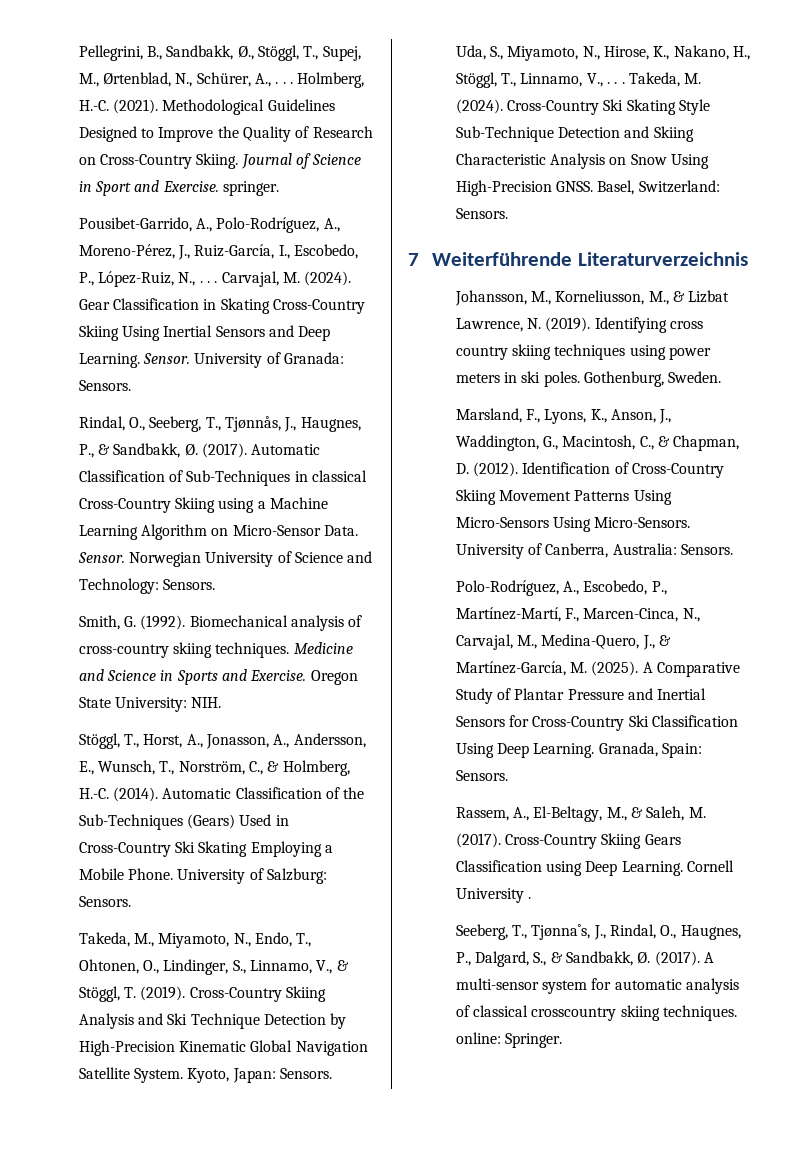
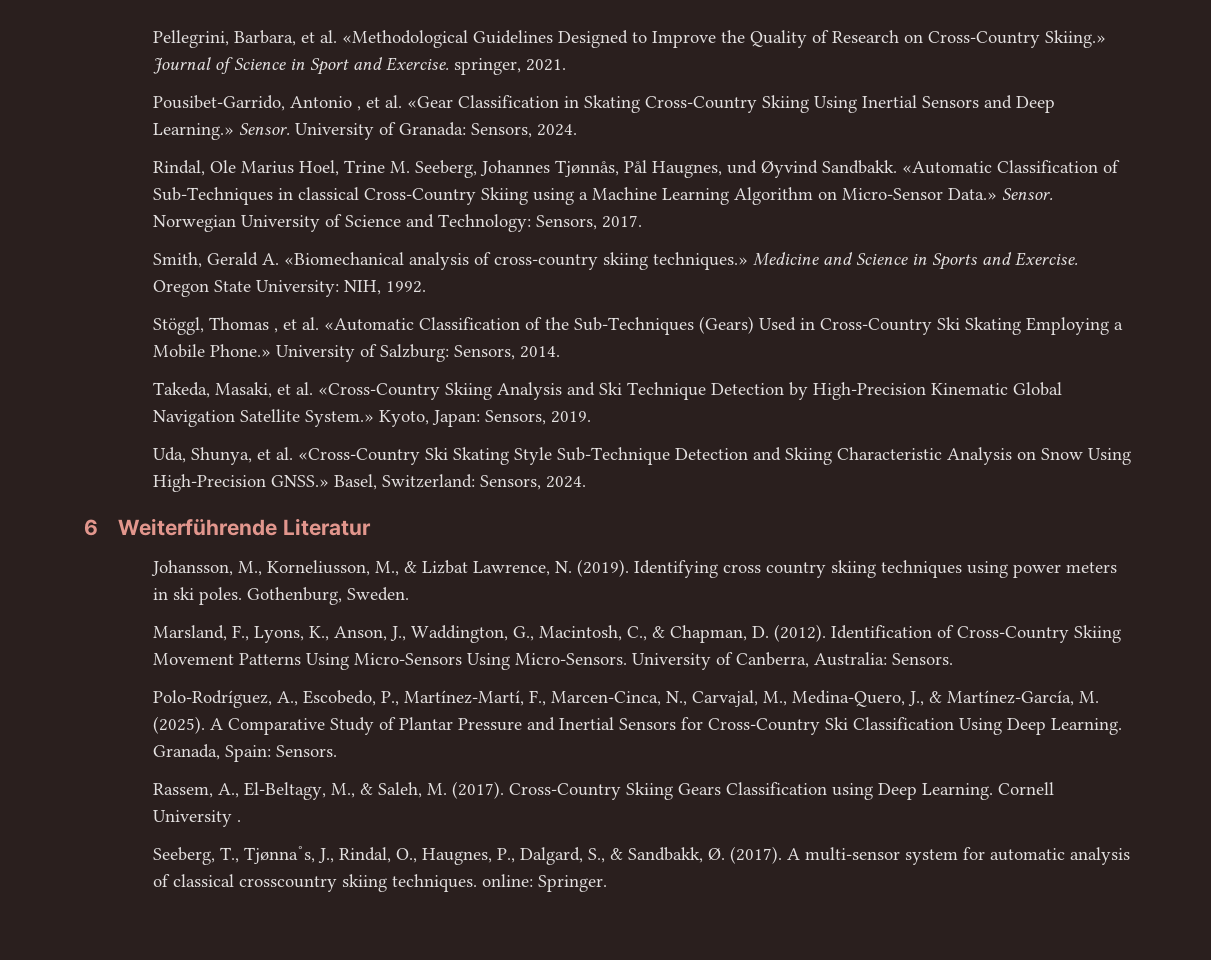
[147,45,361,61] [78,72,365,88] [78,99,265,115] B., Sandbakk, Ø., Stöggl, T., Supej, M., Ørtenblad, N., Schürer, A., . . . Holmberg, H.-C. (2021). Methodological -> [233,30,468,48] Barbara, et al. «Methodological
[196,153,239,169] Skiing. -> [1044,30,1106,48] Skiing.»
[223,181,280,196] springer. -> [453,58,566,75] springer, 2021.
[196,217,340,233] [78,244,359,260] [78,271,352,287] [78,299,110,310] A., Polo-Rodríguez, A., Moreno-Pérez, J., Ruiz-García, I., Escobedo, P., López-Ruiz, N., . . . Carvajal, M. (2024). Gear -> [289,95,453,111] Antonio , et al. «Gear
[78,353,140,368] Learning. -> [152,123,234,140] Learning.»
[78,380,131,391] [78,416,361,432] [78,443,321,458] Sensors. // Rindal, O., Seeberg, T., Tjønnås, J., Haugnes, P., & Sandbakk, Ø. (2017). Automatic -> [470,123,577,138] [152,160,992,178] Sensors, 2024. // Rindal, Ole Marius Hoel, Trine M. Seeberg, Johannes Tjønnås, Pål Haugnes, und Øyvind Sandbakk. «Automatic
[324,525,359,536] Data. -> [947,188,997,200] Data.»
[163,579,216,590] Sensors. -> [535,215,642,230] Sensors, 2017.
[124,615,288,630] G. (1992). Biomechanical -> [206,252,404,266] Gerald A. «Biomechanical
[215,642,290,658] techniques. -> [652,252,748,270] techniques.»
[191,697,222,708] [78,733,366,749] [78,760,350,776] [78,787,232,802] NIH. // Stöggl, T., Horst, A., Jonasson, A., Andersson, E., Wunsch, T., Norström, C., & Holmberg, H.-C. (2014). Automatic -> [343,280,426,295] [152,317,414,335] NIH, 1992. // Stöggl, Thomas , et al. «Automatic
[128,868,174,880] Phone. -> [209,344,271,357] Phone.»
[78,896,131,907] [78,932,312,948] [78,959,349,975] [78,986,282,1002] Sensors. // Takeda, M., Miyamoto, N., Endo, T., Ohtonen, O., Lindinger, S., Linnamo, V., & Stöggl, T. (2019). Cross-Country -> [453,345,560,360] [152,382,440,400] Sensors, 2014. // Takeda, Masaki, et al. «Cross-Country
[134,1068,184,1083] System. -> [304,410,374,427] System.»
[280,1068,333,1079] Sensors. -> [484,410,591,425] Sensors, 2019.
[490,45,750,61] [455,72,702,88] [455,99,600,115] S., Miyamoto, N., Hirose, K., Nakano, H., Stöggl, T., Linnamo, V., . . . Takeda, M. (2024). Cross-Country -> [190,447,420,465] Shunya, et al. «Cross-Country
[556,181,594,192] GNSS. -> [270,475,329,487] GNSS.»
[455,208,508,219] [408,252,748,266] Sensors. // 7 Weiterführende Literaturverzeichnis -> [479,475,586,490] [84,518,372,536] Sensors, 2024. // 6 Weiterführende Literatur

